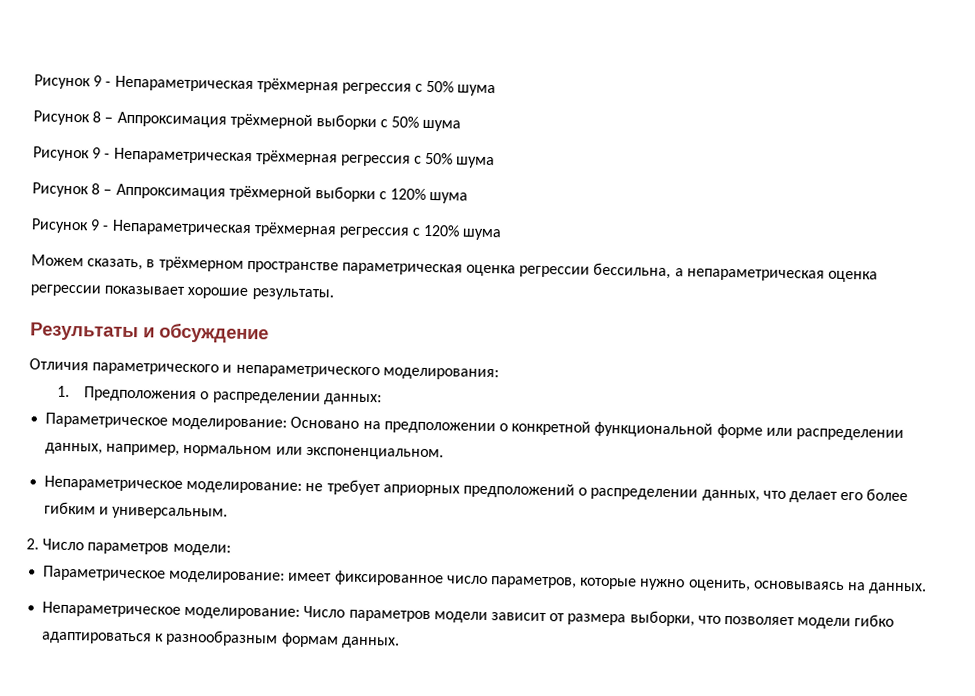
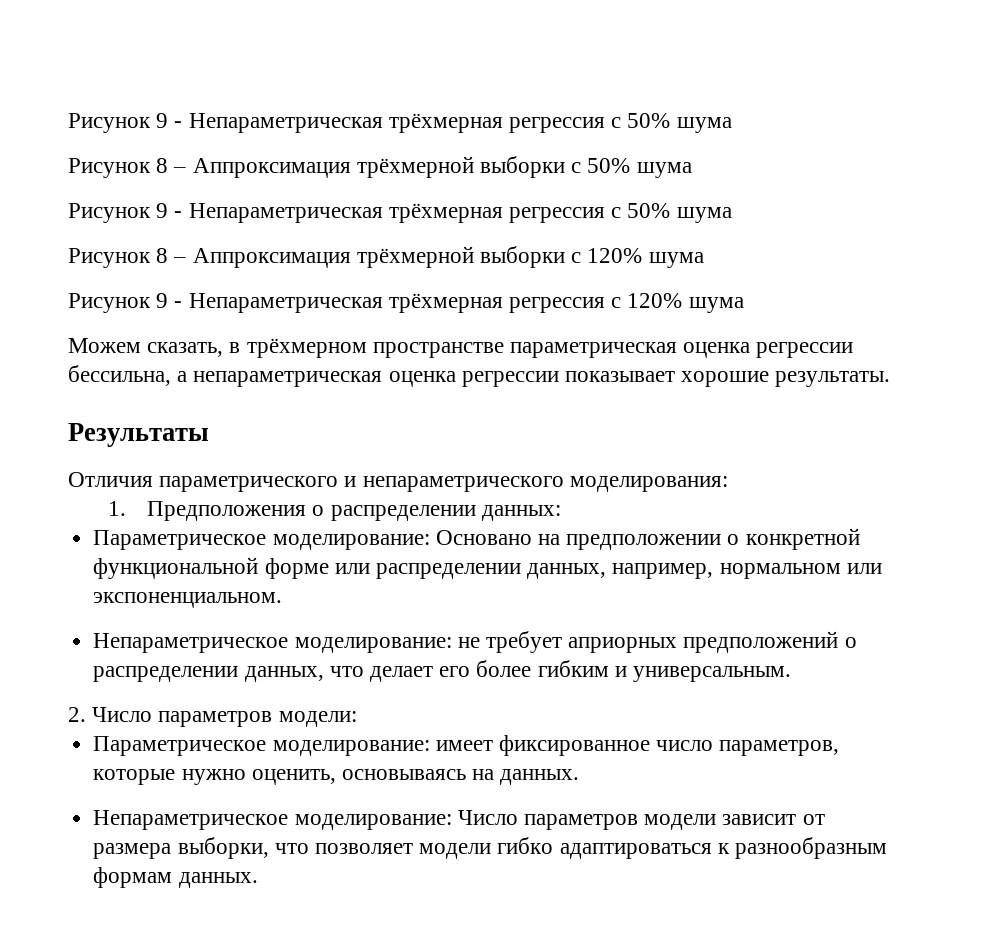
[143,322,269,344] и обсуждение -> (209, 435) none

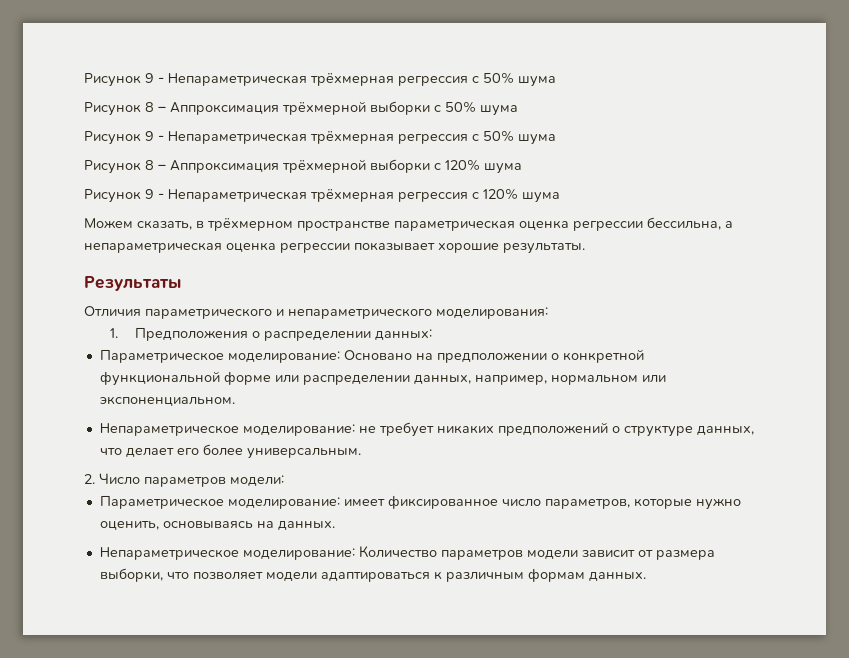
[568,637,678,653] априорных -> [436,425,494,434] никаких
[93,666,239,682] распределении -> [623,425,693,437] структуре
[537,660,627,677] гибким и -> (243, 450) none
[457,810,518,825] Число -> [358,546,437,558] Количество
[497,837,554,854] гибко -> (317, 576) none
[734,837,887,859] разнообразным -> [445,572,524,582] различным

